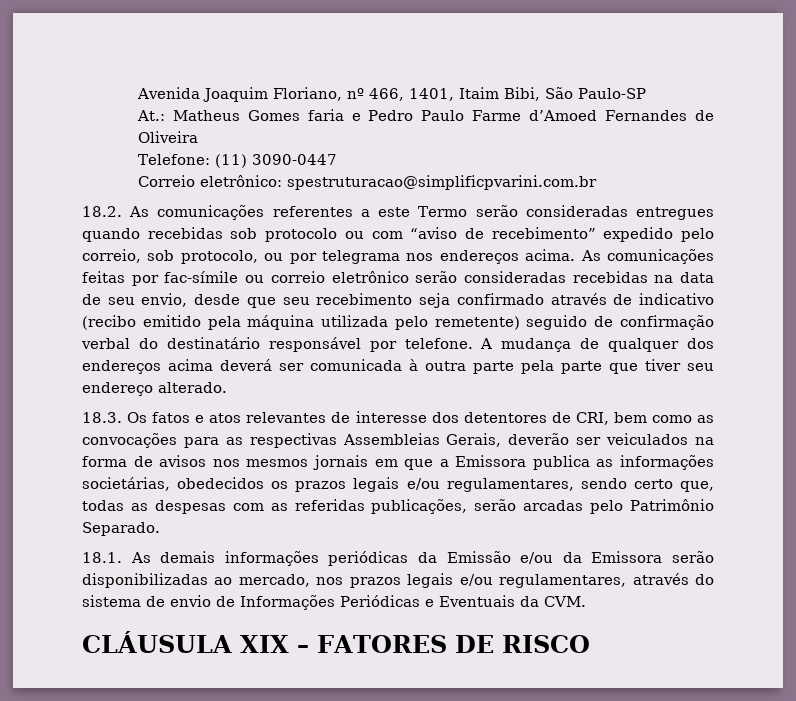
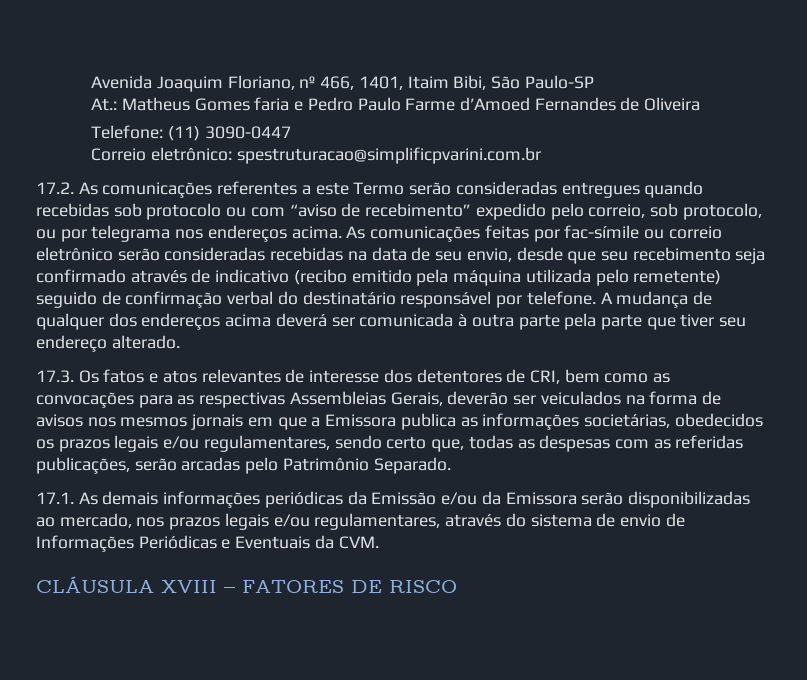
[82,206,122,217] 18.2. -> [36,182,74,194] 17.2.
[82,412,122,423] 18.3. -> [36,370,74,383] 17.3.
[82,552,122,563] 18.1. -> [36,492,74,504] 17.1.
[240,635,289,653] XIX -> [161,580,217,593] XVIII

